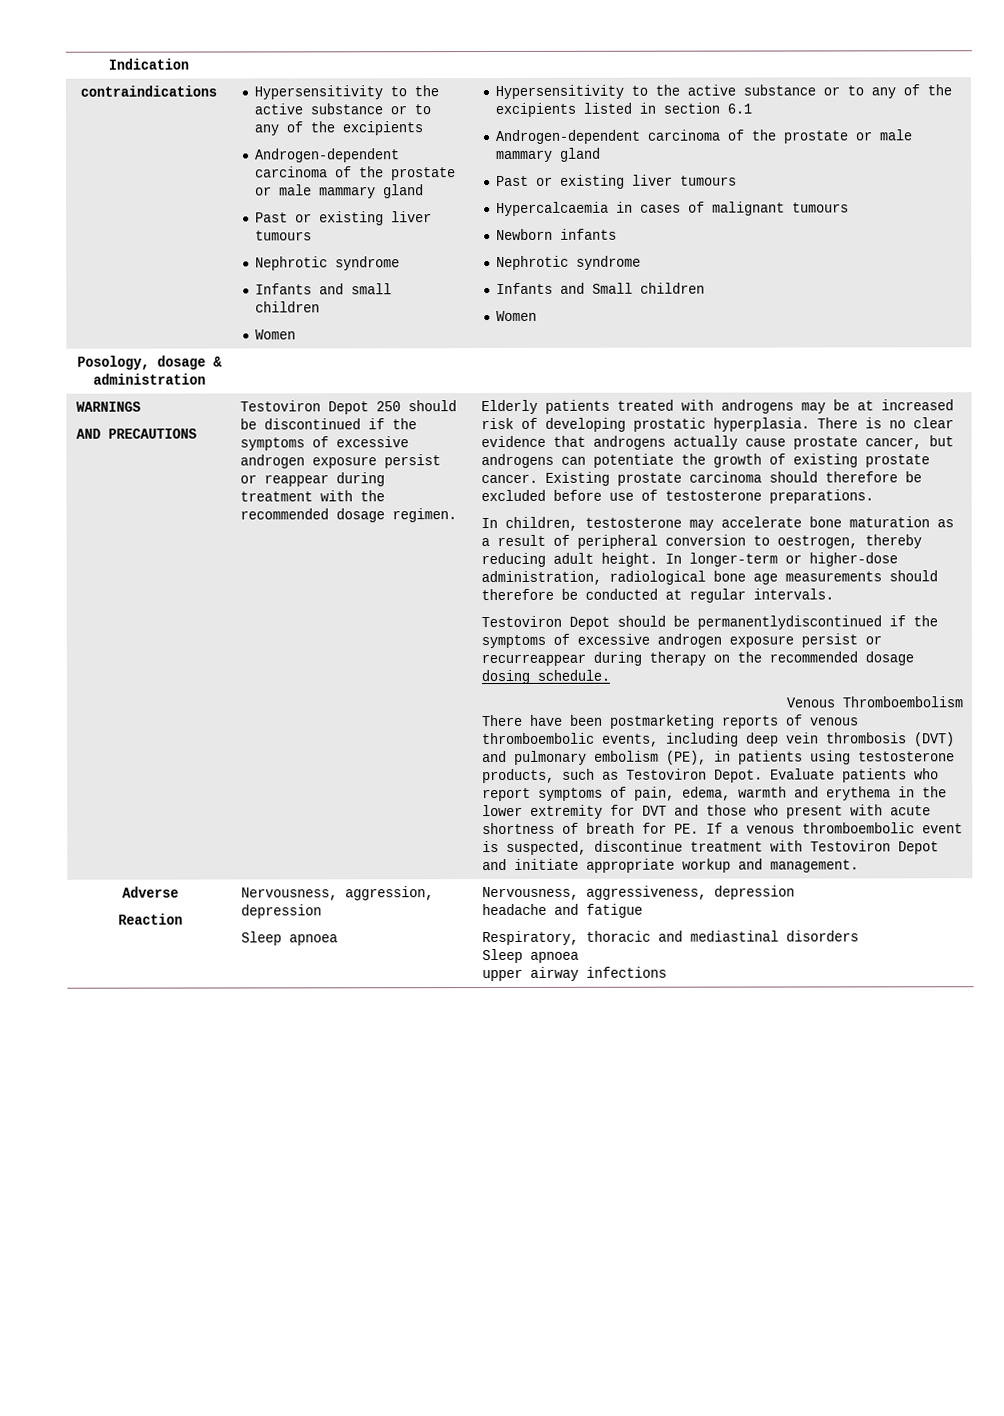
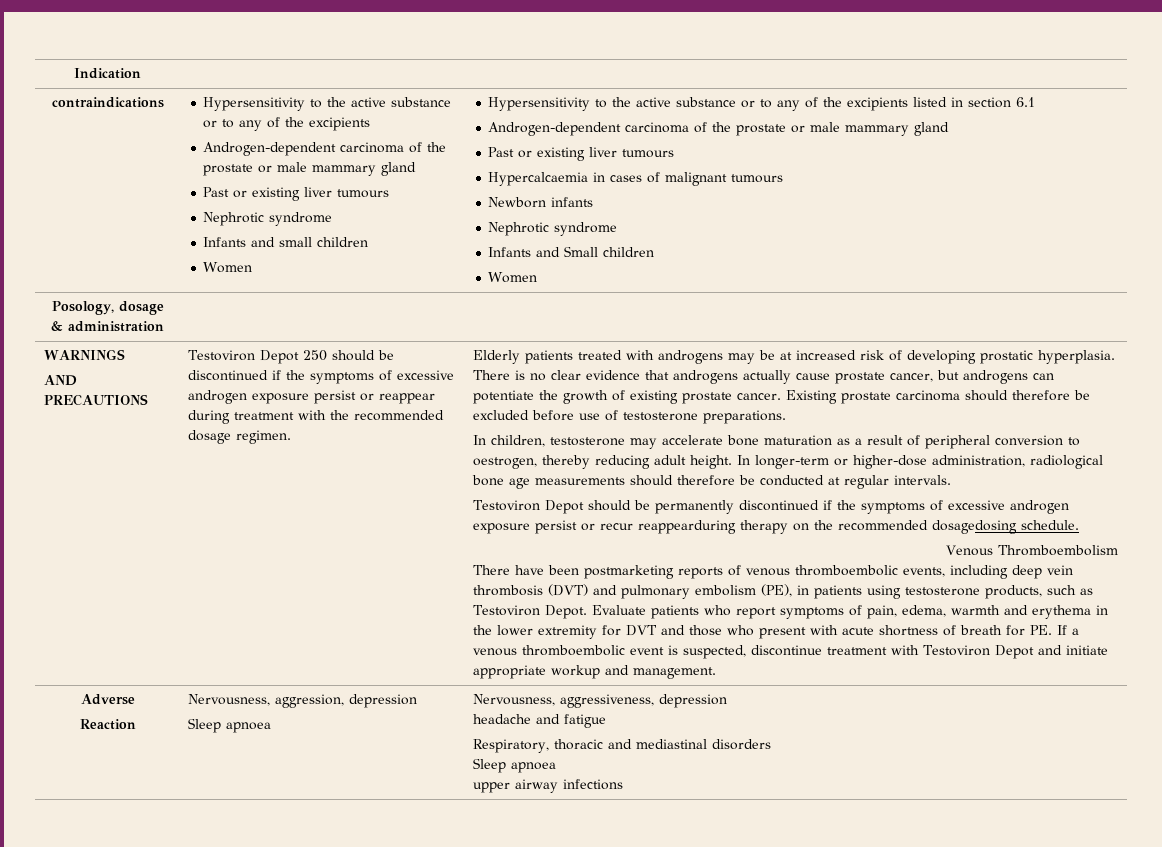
[697,615,939,630] [481,633,883,649] [481,651,643,667] permanentlydiscontinued if the symptoms of excessive androgen exposure persist or recurreappear during -> [654,500,1069,514] [472,520,736,534] permanently discontinued if the symptoms of excessive androgen exposure persist or recur reappearduring
[865,651,915,666] [481,669,531,685] dosage dosing -> [931,520,1017,534] dosagedosing

